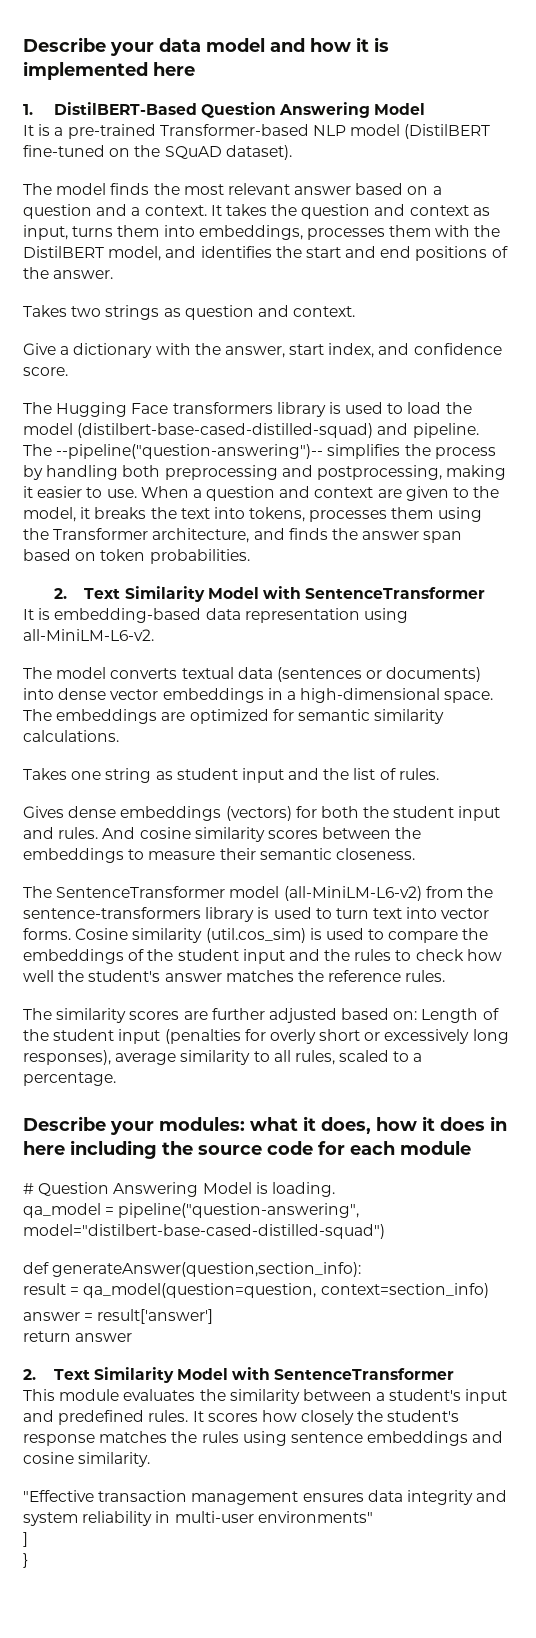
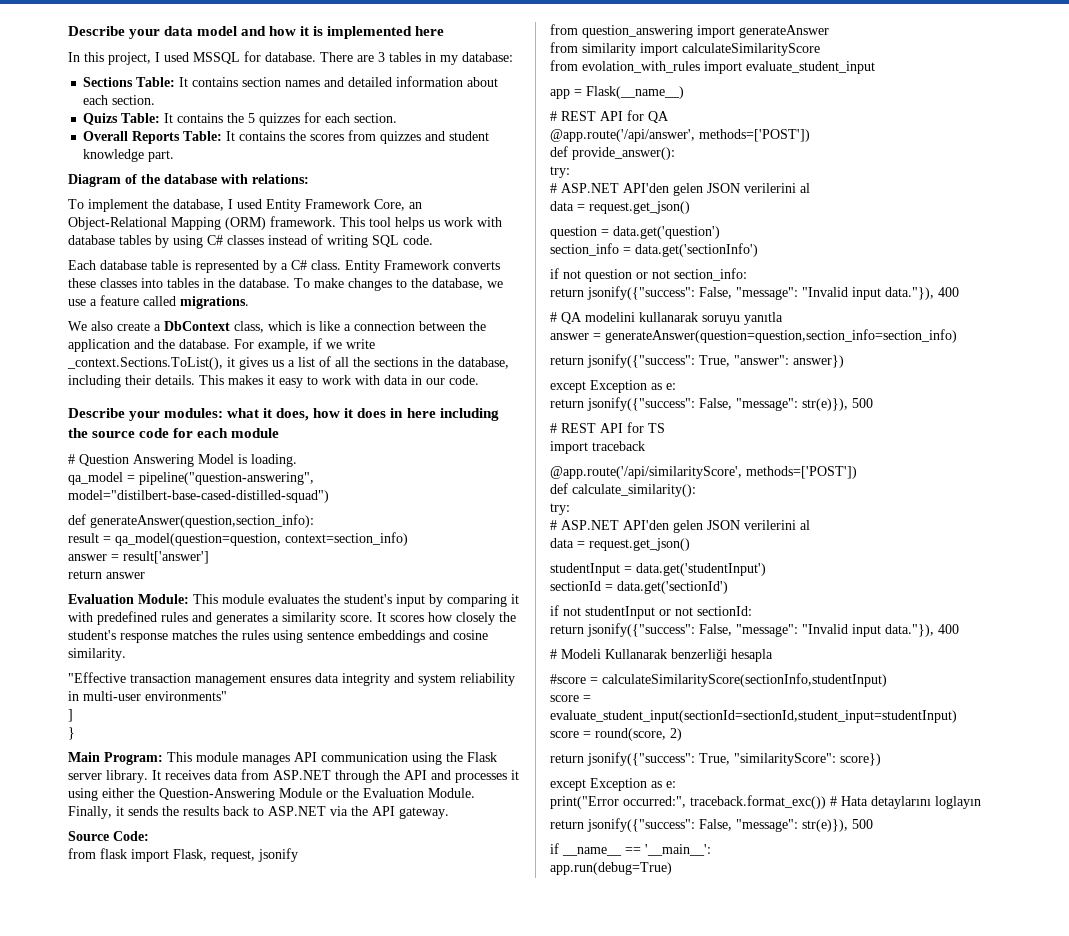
[23,102,426,118] [23,124,491,139] [23,145,292,160] [23,183,442,195] [23,204,490,219] [23,225,501,240] [23,246,508,261] [23,267,114,279] [23,305,356,320] [23,343,502,358] [23,367,68,376] [23,402,472,417] [23,423,479,438] [23,444,496,459] [23,465,507,480] [23,486,500,501] [23,507,482,522] [23,528,463,543] [23,549,250,564] [53,586,486,602] [23,608,408,623] [23,629,154,641] [23,667,482,682] [23,688,494,703] [23,709,445,724] [23,730,119,742] [23,768,439,783] [23,806,501,821] [23,827,422,842] [23,848,415,863] [23,886,493,901] [23,907,490,922] [23,928,489,943] [23,949,502,964] [23,970,446,982] [23,1008,499,1023] [23,1029,509,1044] [23,1050,423,1065] [23,1072,116,1086] 1. DistilBERT-Based Question Answering Model // It is a pre-trained Transformer-based NLP model (DistilBERT fine-tuned on the SQuAD dataset). // The model finds the most relevant answer based on a question and a context. It takes the question and context as input, turns them into embeddings, processes them with the DistilBERT model, and identifies the start and end positions of the answer. // Takes two strings as question and context. // Give a dictionary with the answer, start index, and confidence score. // The Hugging Face transformers library is used to load the model (distilbert-base-cased-distilled-squad) and pipeline. The --pipeline("question-answering")-- simplifies the process by handling both preprocessing and postprocessing, making it easier to use. When a question and context are given to the model, it breaks the text into tokens, processes them using the Transformer architecture, and finds the answer span based on token probabilities. // 2. Text Similarity Model with SentenceTransformer // It is embedding-based data representation using all-MiniLM-L6-v2. // The model converts textual data (sentences or documents) into dense vector embeddings in a high-dimensional space. The embeddings are optimized for semantic similarity calculations. // Takes one string as student input and the list of rules. // Gives dense embeddings (vectors) for both the student input and rules. And cosine similarity scores between the embeddings to measure their semantic closeness. // The SentenceTransformer model (all-MiniLM-L6-v2) from the sentence-transformers library is used to turn text into vector forms. Cosine similarity (util.cos_sim) is used to compare the embeddings of the student input and the rules to check how well the student's answer matches the reference rules. // The similarity scores are further adjusted based on: Length of the student input (penalties for overly short or excessively long responses), average similarity to all rules, scaled to a percentage. -> [68,51,513,65] [83,76,499,87] [83,95,156,105] [83,112,398,126] [83,130,490,144] [83,149,175,162] [68,174,309,187] [68,199,422,212] [68,216,502,230] [68,234,433,248] [68,260,500,273] [68,278,503,291] [68,295,249,309] [68,321,486,333] [68,338,375,352] [67,356,509,370] [68,375,479,388] In this project, I used MSSQL for database. There are 3 tables in my database: // Sections Table: It contains section names and detailed information about each section. // Quizs Table: It contains the 5 quizzes for each section. // Overall Reports Table: It contains the scores from quizzes and student knowledge part. // Diagram of the database with relations: // To implement the database, I used Entity Framework Core, an Object-Relational Mapping (ORM) framework. This tool helps us work with database tables by using C# classes instead of writing SQL code. // Each database table is represented by a C# class. Entity Framework converts these classes into tables in the database. To make changes to the database, we use a feature called migrations. // We also create a DbContext class, which is like a connection between the application and the database. For example, if we write _context.Sections.ToList(), it gives us a list of all the sections in the database, including their details. This makes it easy to work with data in our code.
[23,1367,455,1383] [23,1389,508,1404] [23,1410,189,1425] 2. Text Similarity Model with SentenceTransformer // This module evaluates the similarity between a student's input and predefined rules. -> [68,594,519,607] [68,611,373,625] Evaluation Module: This module evaluates the student's input by comparing it with predefined rules and generates a similarity score.
(28, 1560) none -> [68,752,497,765] [68,769,519,783] [68,788,475,801] [68,806,449,819] [68,831,149,841] [68,848,298,862] [550,24,829,38] [550,42,820,56] [550,60,875,74] [550,86,684,99] [550,110,669,123] [550,129,810,142] [550,146,675,160] [550,166,570,178] [550,183,810,196] [550,201,690,214] [550,226,720,239] [550,243,758,257] [550,268,747,282] [550,286,959,300] [550,312,783,325] [550,329,957,343] [550,354,844,368] [550,380,676,393] [550,397,873,411] [550,422,665,433] [550,441,645,454] [550,466,857,479] [550,483,696,497] [550,503,570,515] [550,520,810,533] [550,538,690,551] [550,563,766,576] [550,581,728,594] [550,605,752,619] [550,623,959,637] [550,648,773,662] [550,673,887,687] [550,695,591,702] [550,710,957,723] [550,728,682,741] [550,752,881,766] [550,778,676,791] [550,795,981,809] [550,818,873,832] [550,843,711,856] [550,862,672,875] // Main Program: This module manages API communication using the Flask server library. It receives data from ASP.NET through the API and processes it using either the Question-Answering Module or the Evaluation Module. Finally, it sends the results back to ASP.NET via the API gateway. // Source Code: // from flask import Flask, request, jsonify // from question_answering import generateAnswer // from similarity import calculateSimilarityScore // from evolation_with_rules import evaluate_student_input // app = Flask(__name__) // # REST API for QA // @app.route('/api/answer', methods=['POST']) // def provide_answer(): // try: // # ASP.NET API'den gelen JSON verilerini al // data = request.get_json() // question = data.get('question') // section_info = data.get('sectionInfo') // if not question or not section_info: // return jsonify({"success": False, "message": "Invalid input data."}), 400 // # QA modelini kullanarak soruyu yanıtla // answer = generateAnswer(question=question,section_info=section_info) // return jsonify({"success": True, "answer": answer}) // except Exception as e: // return jsonify({"success": False, "message": str(e)}), 500 // # REST API for TS // import traceback // @app.route('/api/similarityScore', methods=['POST']) // def calculate_similarity(): // try: // # ASP.NET API'den gelen JSON verilerini al // data = request.get_json() // studentInput = data.get('studentInput') // sectionId = data.get('sectionId') // if not studentInput or not sectionId: // return jsonify({"success": False, "message": "Invalid input data."}), 400 // # Modeli Kullanarak benzerliği hesapla // #score = calculateSimilarityScore(sectionInfo,studentInput) // score = evaluate_student_input(sectionId=sectionId,student_input=studentInput) // score = round(score, 2) // return jsonify({"success": True, "similarityScore": score}) // except Exception as e: // print("Error occurred:", traceback.format_exc()) # Hata detaylarını loglayın // return jsonify({"success": False, "message": str(e)}), 500 // if __name__ == '__main__': // app.run(debug=True)

